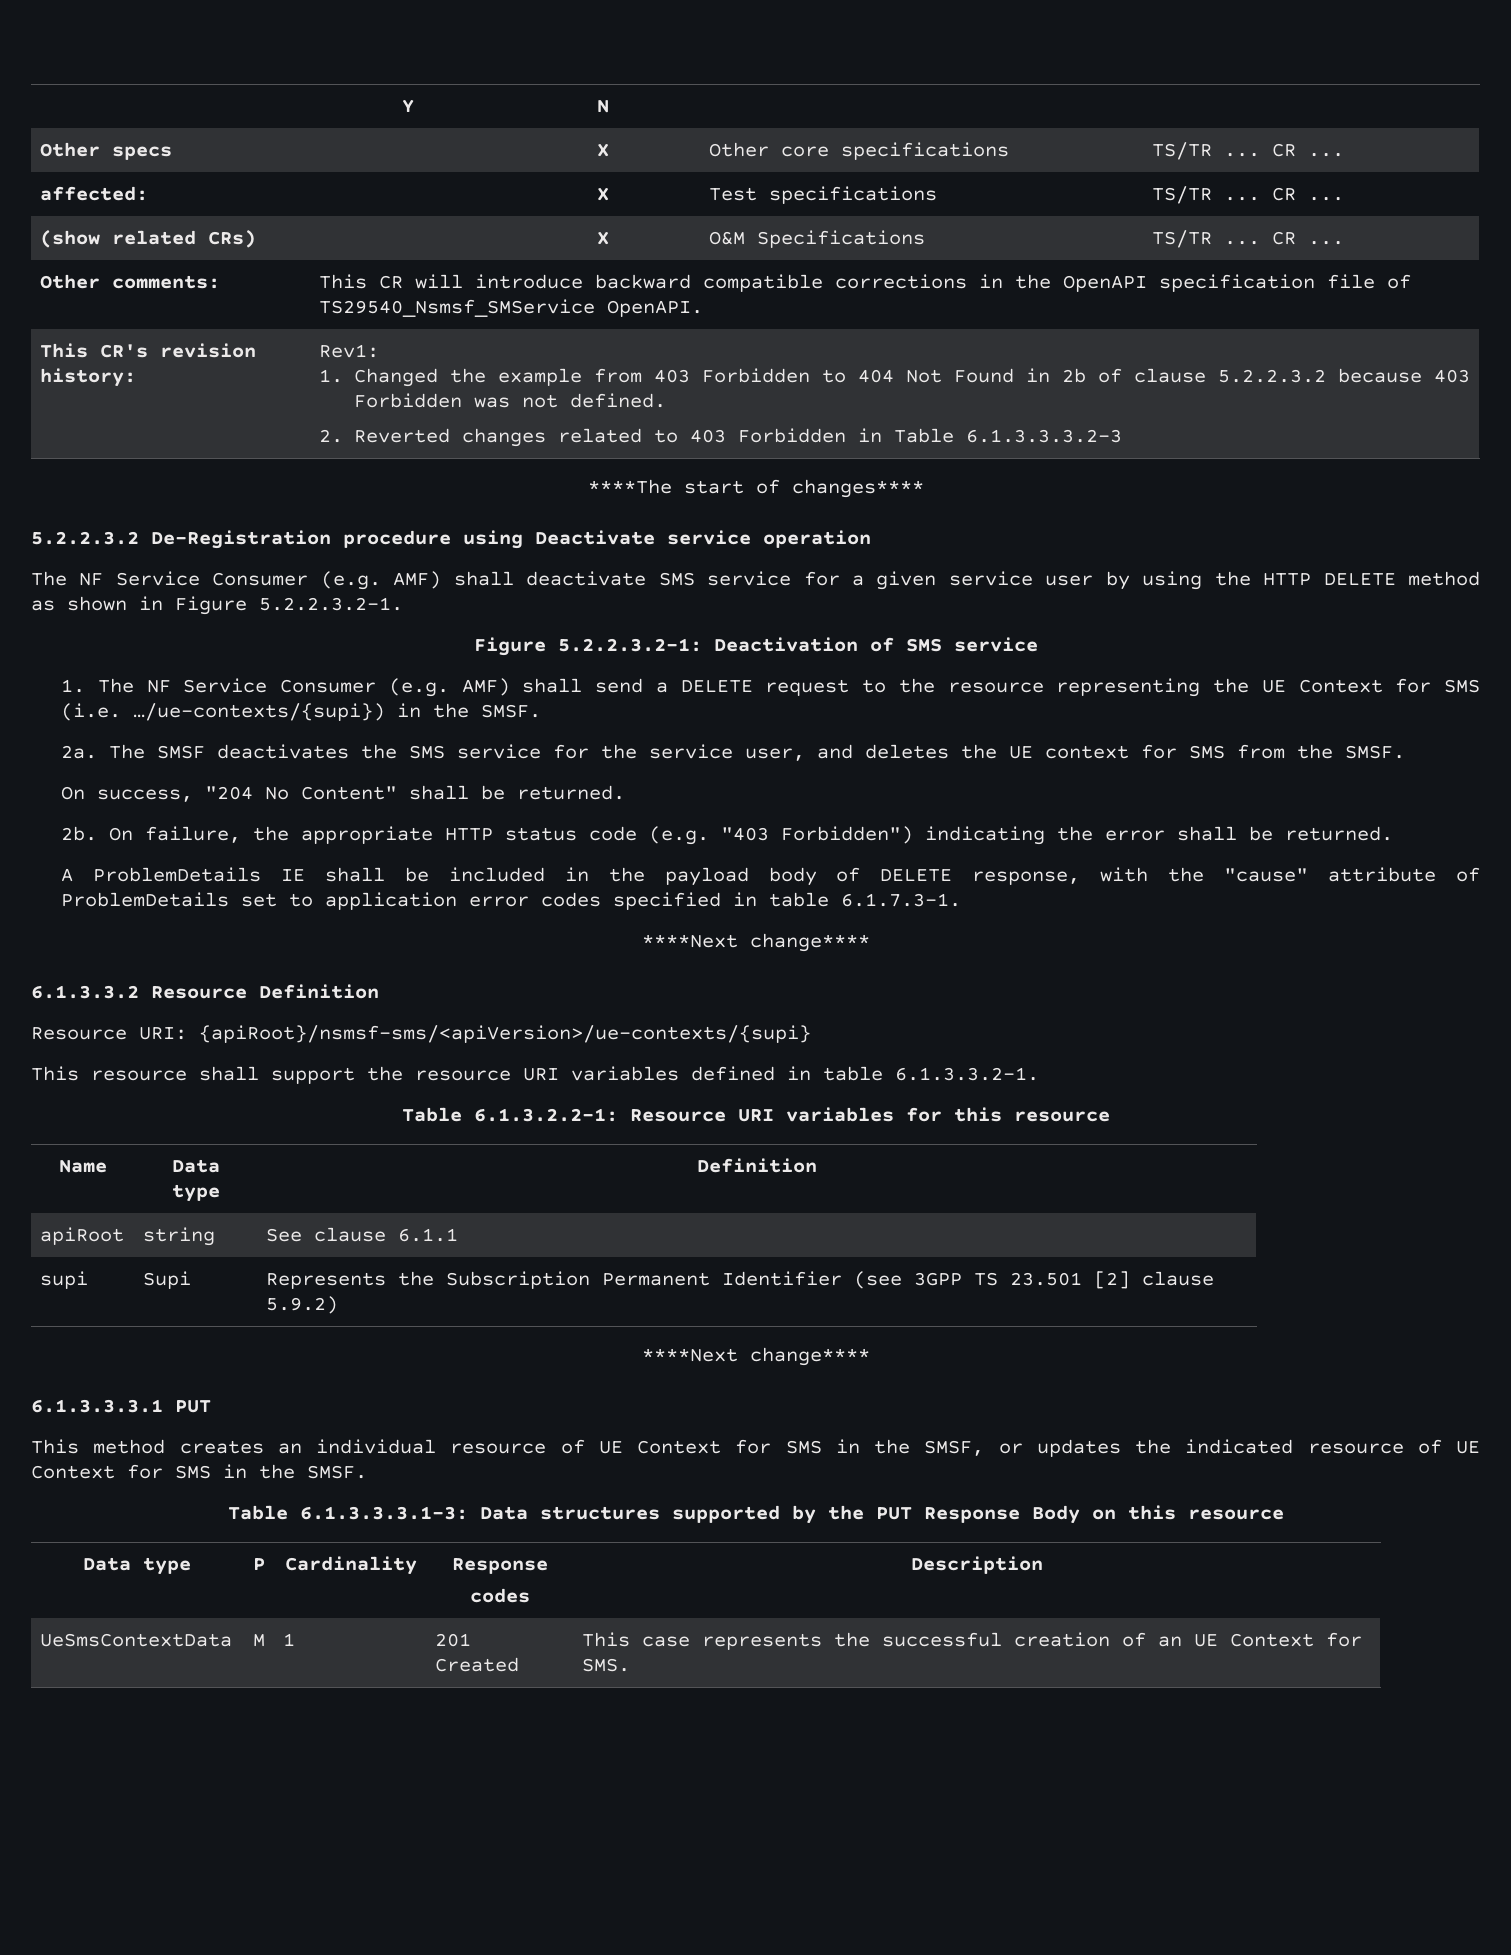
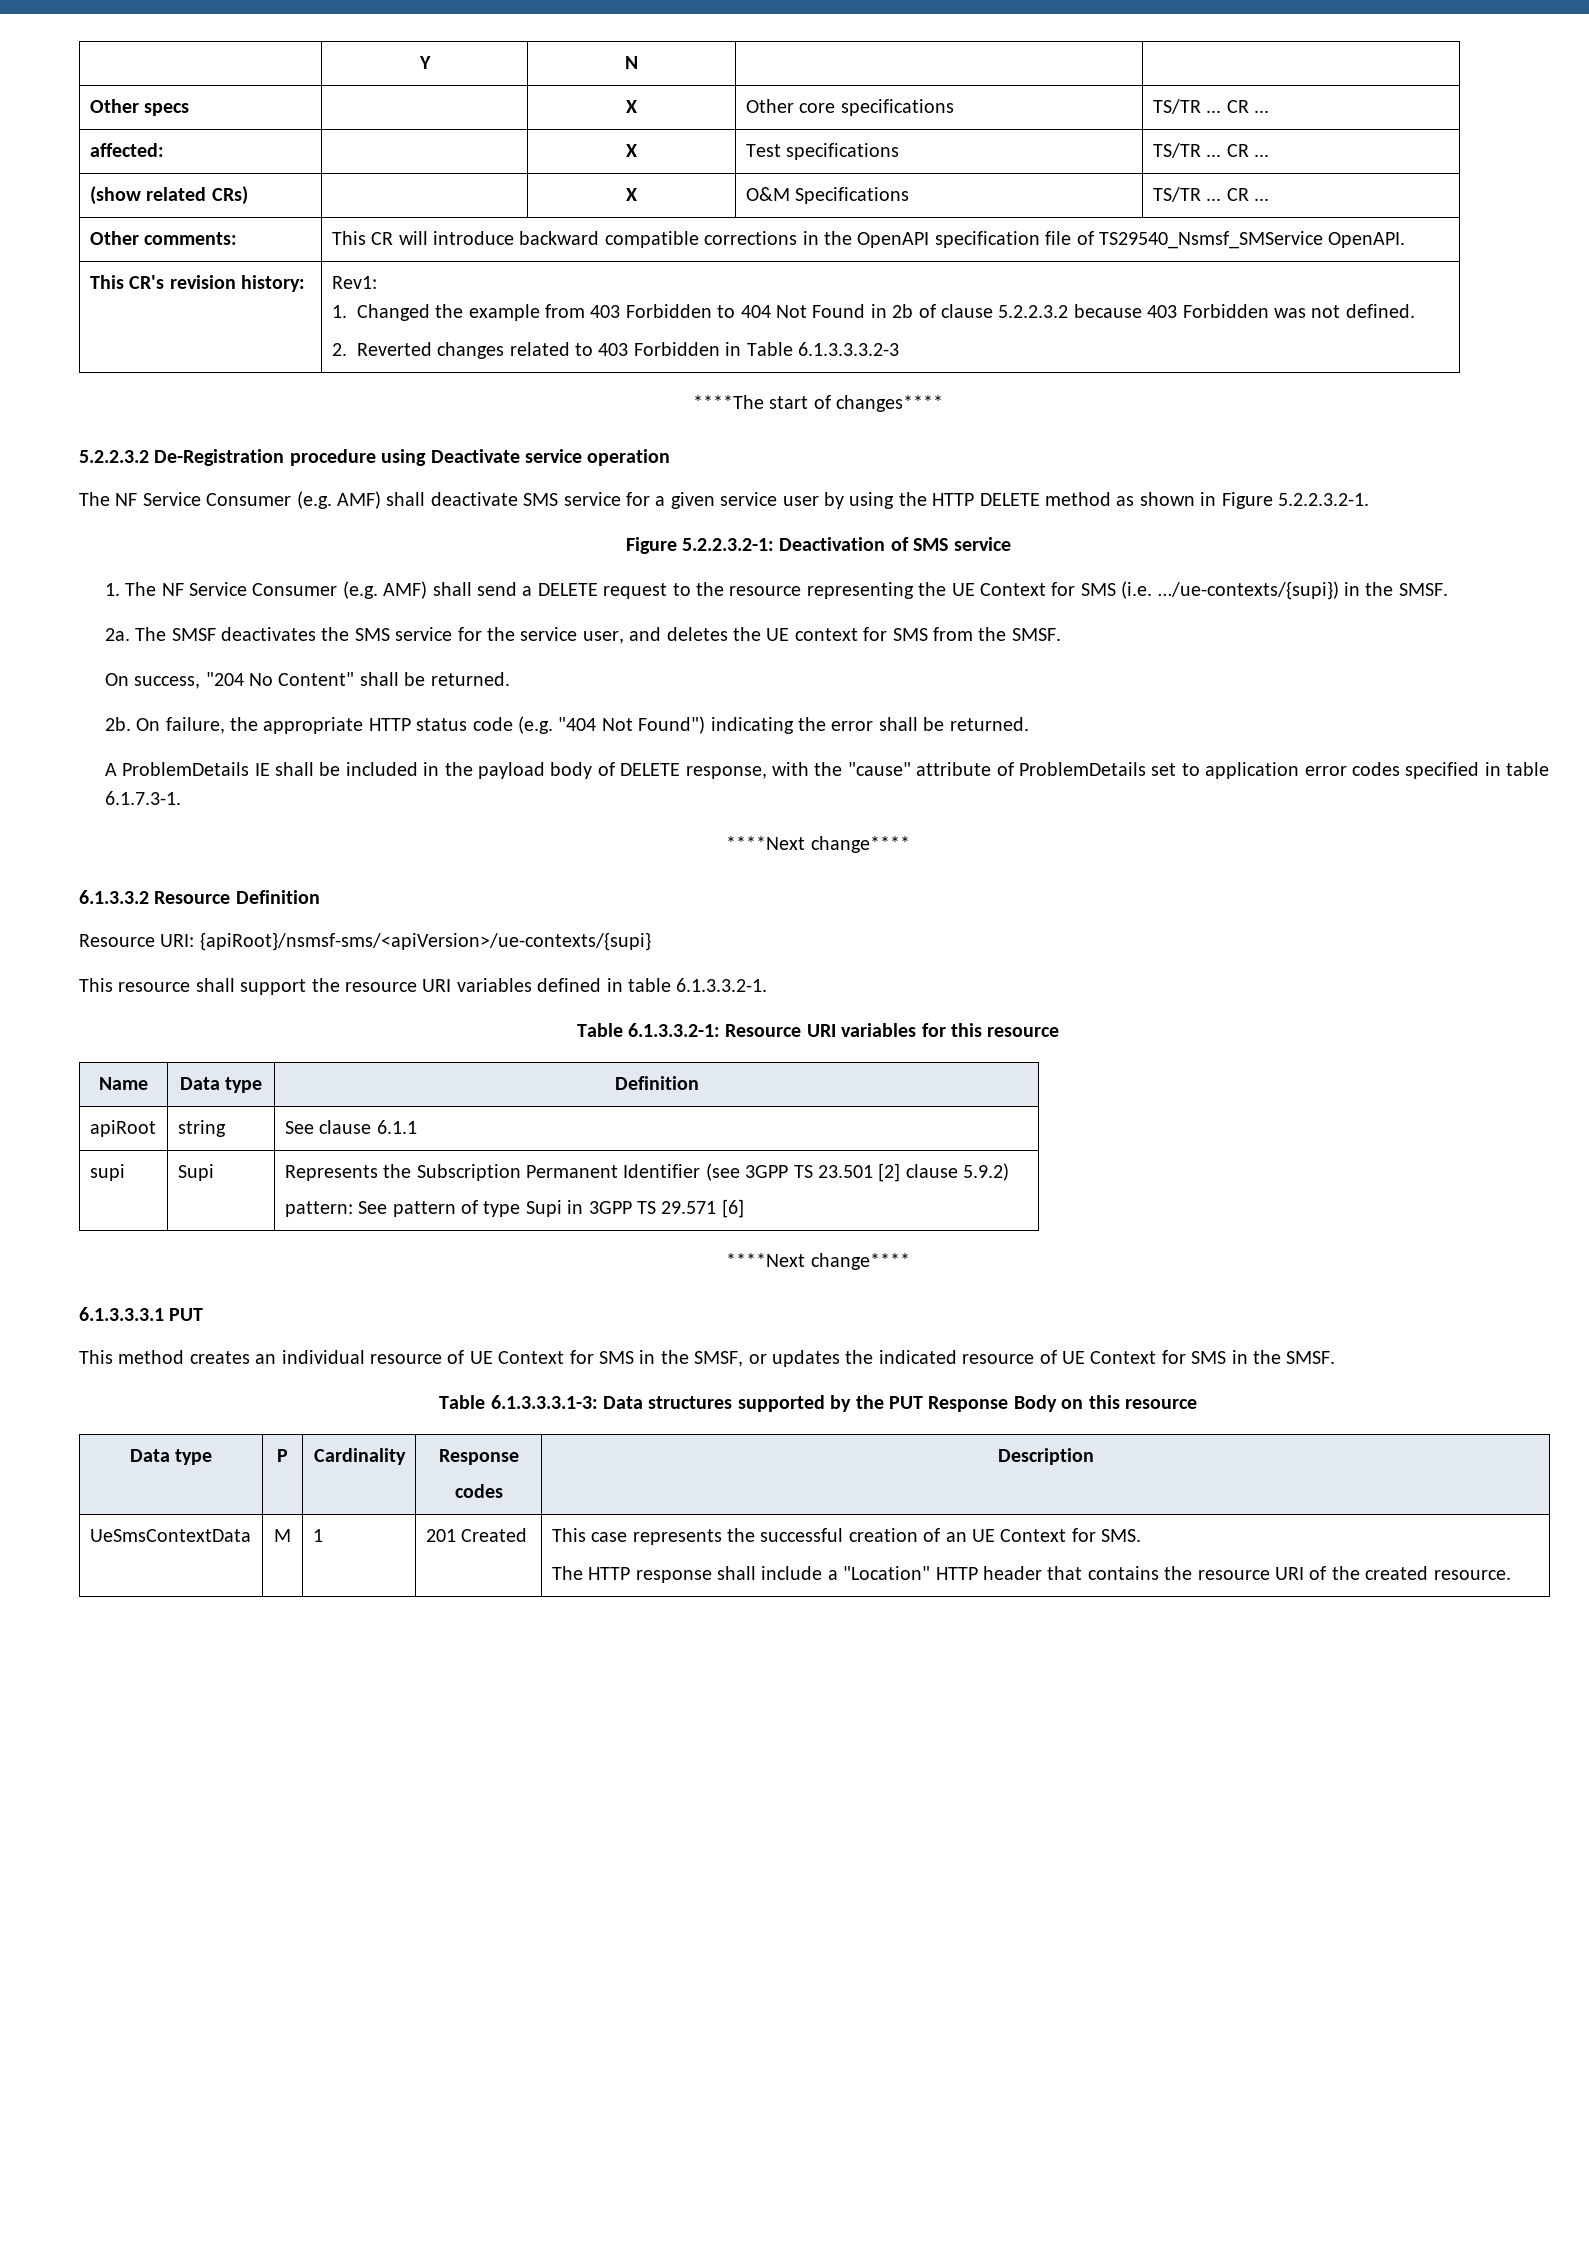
[721,826,914,844] "403 Forbidden") -> [558,716,706,734] "404 Not Found")
[473,1108,618,1122] 6.1.3.2.2-1: -> [628,1023,720,1037] 6.1.3.3.2-1:
(339, 1305) none -> [284,1199,744,1218] // pattern: See pattern of type Supi in 3GPP TS 29.571 [6]
(631, 1665) none -> [551,1566,1511,1583] // The HTTP response shall include a "Location" HTTP header that contains the resource URI of the created resource.

